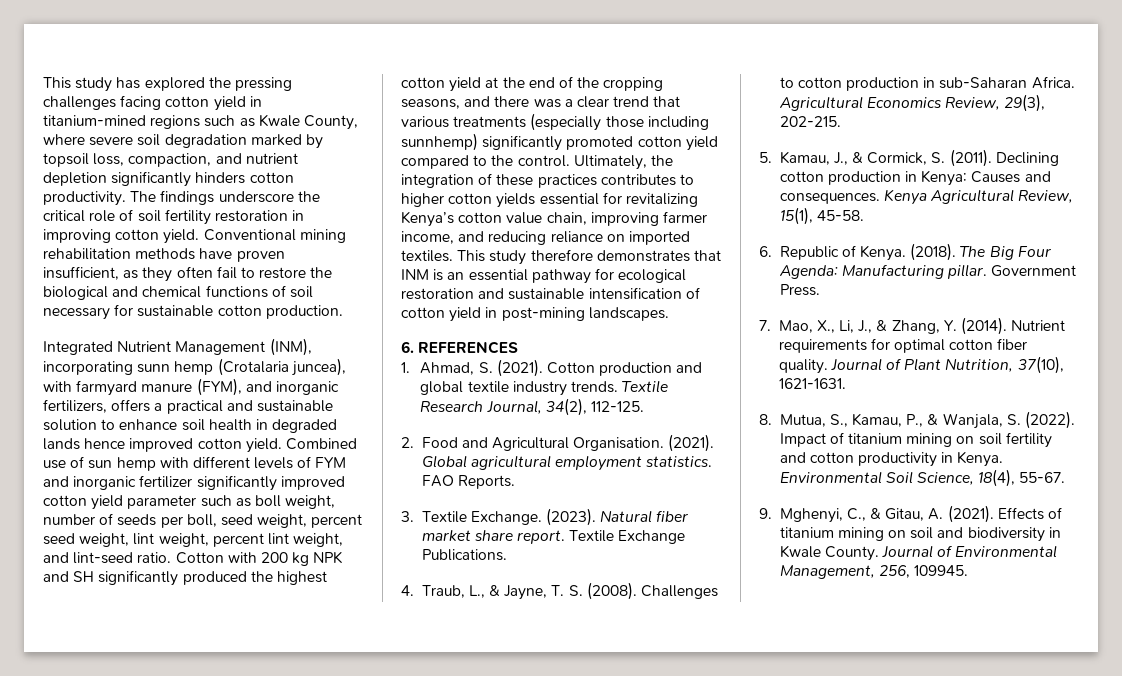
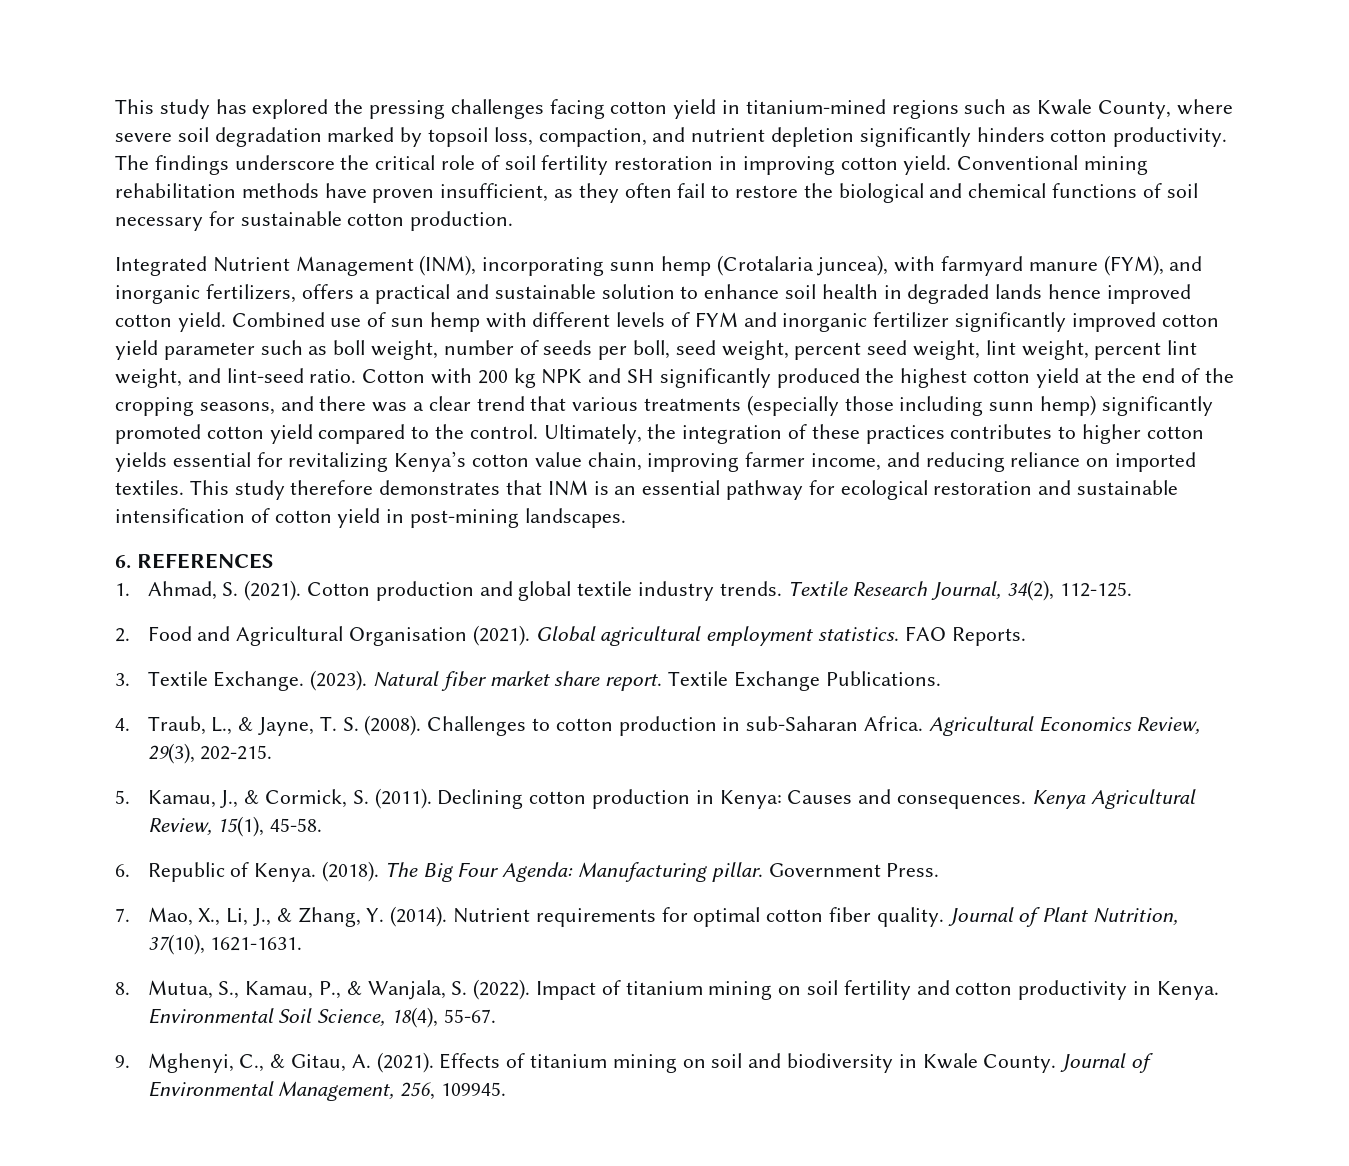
[401,133,478,151] sunnhemp) -> [989,395,1097,416] sunn hemp)
[573,437,665,451] Organisation. -> [349,627,468,646] Organisation

